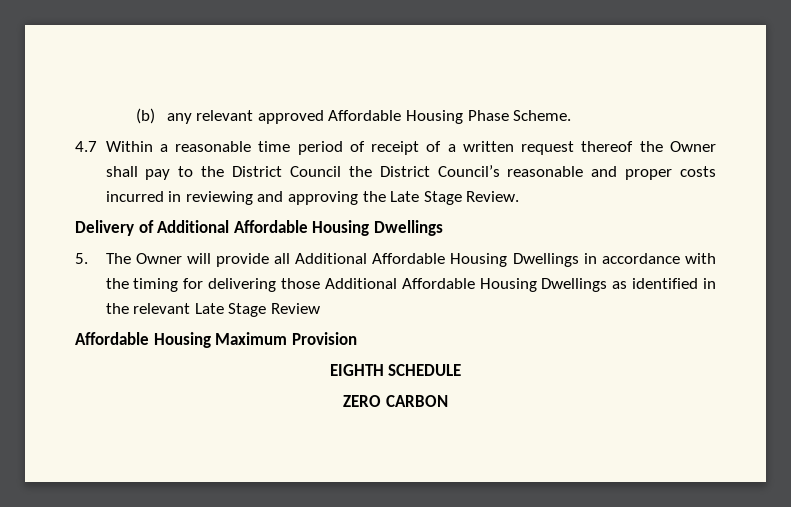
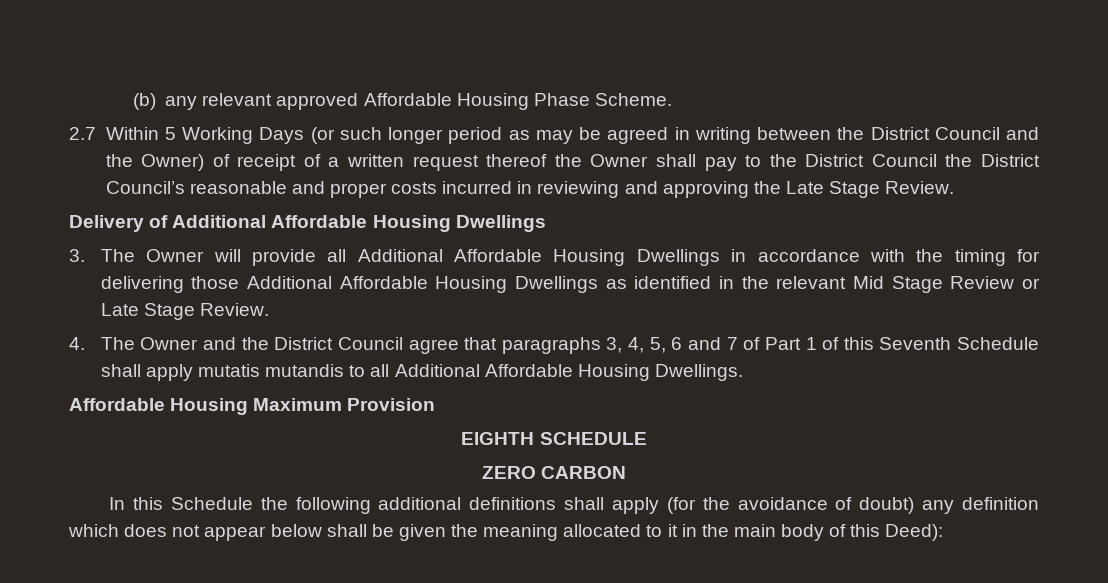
[75,141,343,155] 4.7 Within a reasonable time period -> [69,127,1039,144] [105,154,205,171] 2.7 Within 5 Working Days (or such longer period as may be agreed in writing between the District Council and the Owner)
[75,253,88,264] 5. -> [69,249,85,262] 3.
[194,303,320,317] Late Stage Review -> [853,276,1041,293] [100,303,270,320] [69,337,1040,354] [100,364,744,381] Mid Stage Review or Late Stage Review. // 4. The Owner and the District Council agree that paragraphs 3, 4, 5, 6 and 7 of Part 1 of this Seventh Schedule shall apply mutatis mutandis to all Additional Affordable Housing Dwellings.
(448, 401) none -> [109,497,1039,514] [68,524,944,541] // In this Schedule the following additional definitions shall apply (for the avoidance of doubt) any definition which does not appear below shall be given the meaning allocated to it in the main body of this Deed):

